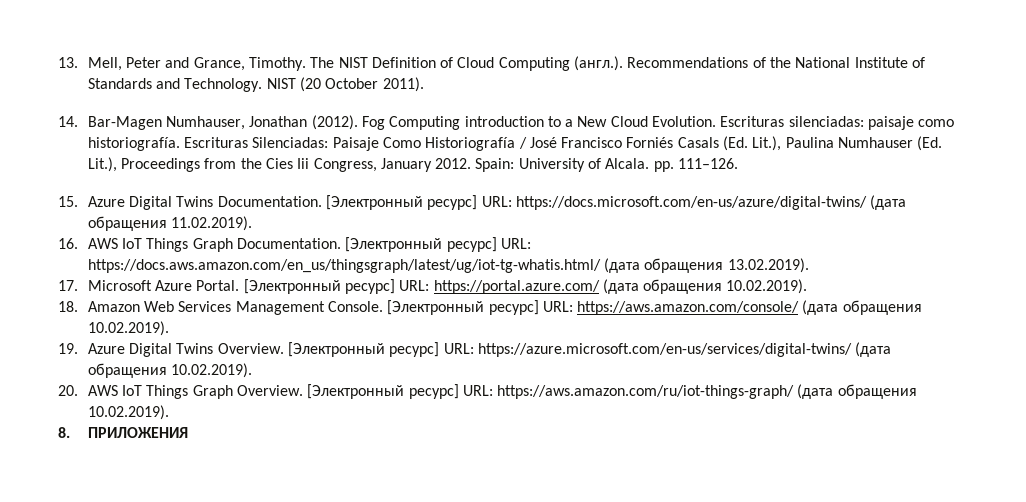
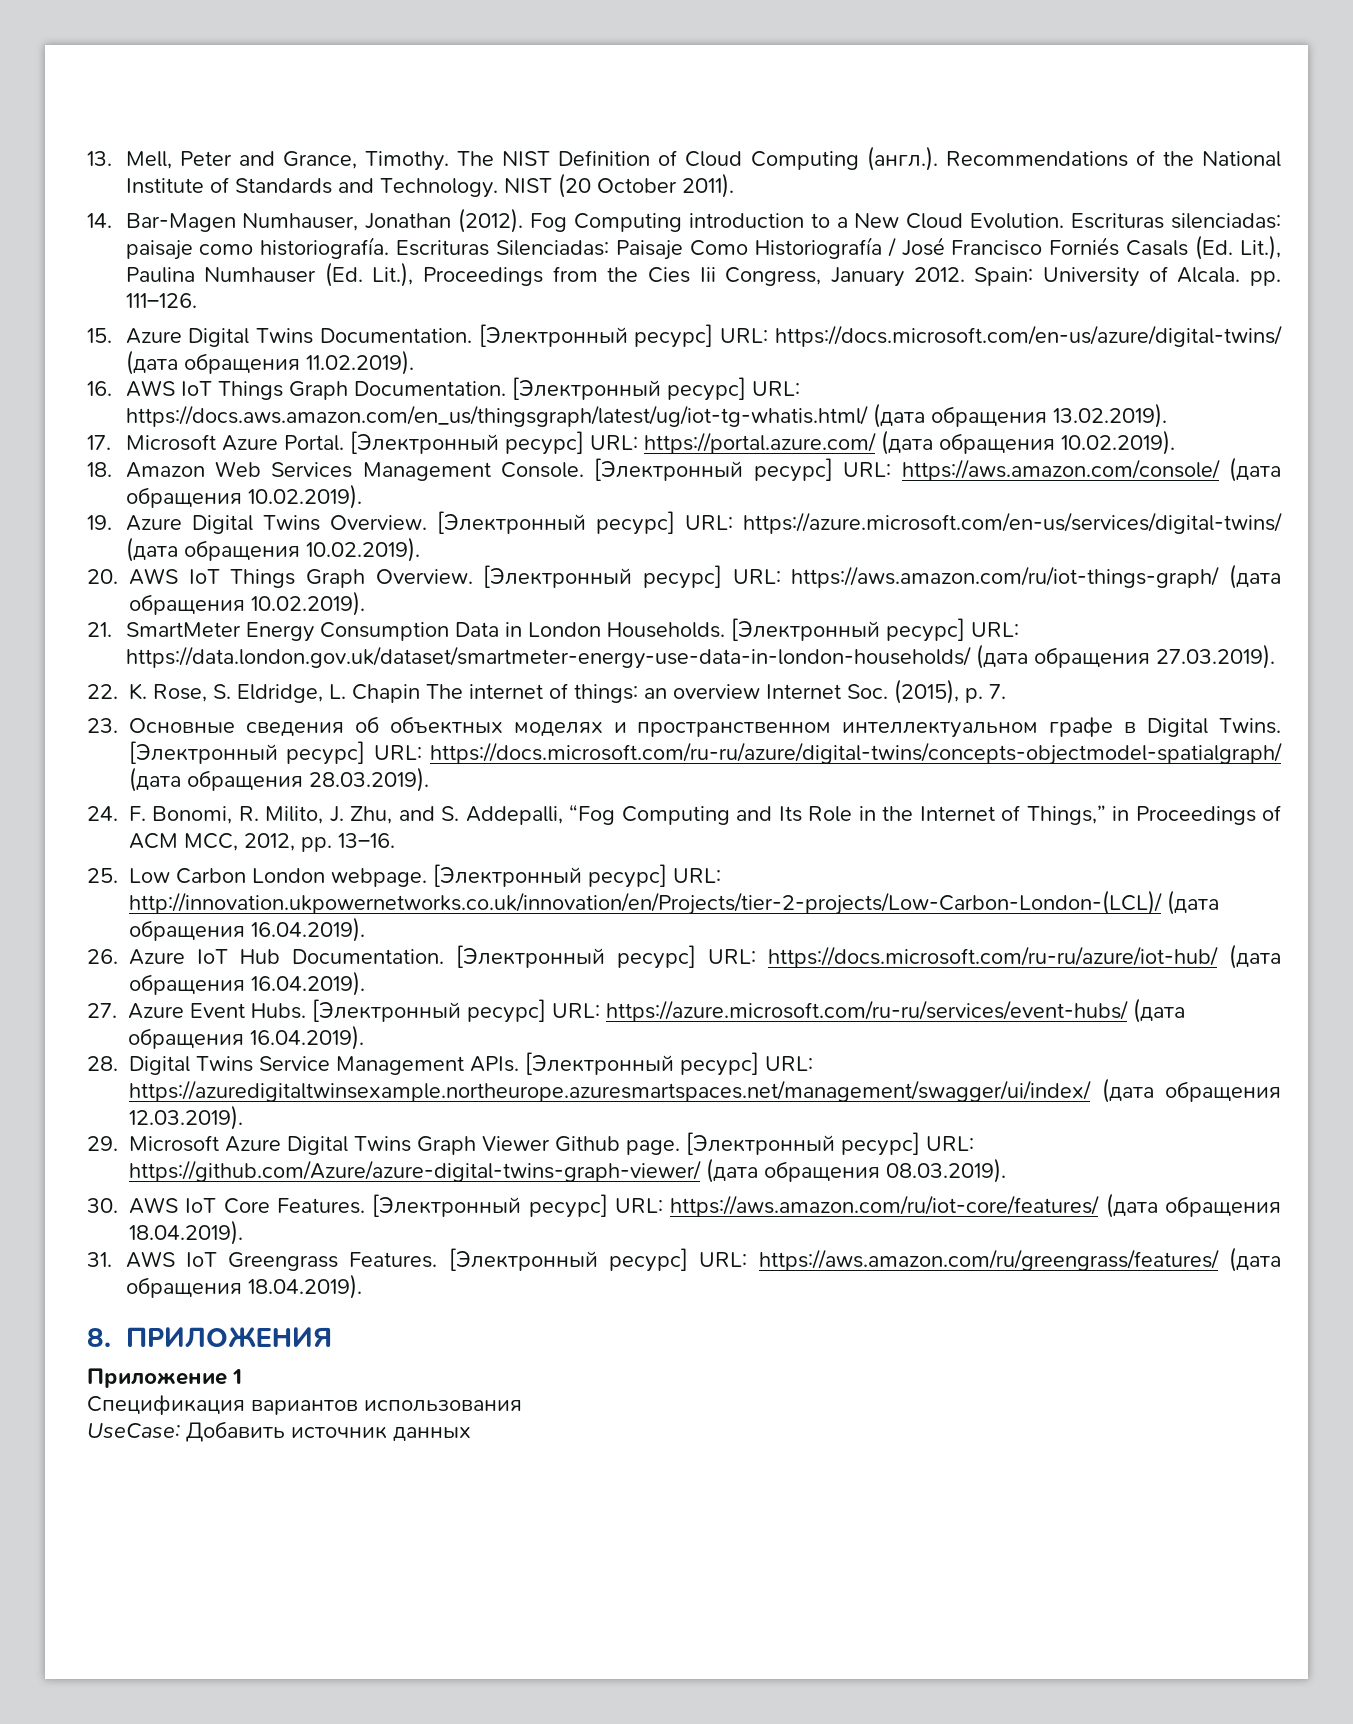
[58,427,188,438] 8. ПРИЛОЖЕНИЯ -> [87,618,1019,642] [125,644,1275,669] [87,679,1006,704] [87,716,1282,738] [129,741,1282,765] [129,767,429,792] [87,804,1281,825] [129,833,395,852] [87,864,721,888] [129,890,1219,915] [129,917,365,942] [87,944,1281,969] [129,971,365,996] [87,998,1185,1023] [128,1025,364,1050] [87,1052,813,1076] [129,1078,1281,1103] [129,1105,243,1130] [87,1132,974,1156] [129,1158,1006,1183] [87,1193,1281,1218] [129,1220,243,1245] [87,1247,1281,1272] [125,1274,362,1299] [87,1326,332,1349] [87,1368,242,1388] [87,1395,522,1415] [87,1421,471,1442] 21. SmartMeter Energy Consumption Data in London Households. [Электронный ресурс] URL: https://data.london.gov.uk/dataset/smartmeter-energy-use-data-in-london-households/ (дата обращения 27.03.2019). // 22. K. Rose, S. Eldridge, L. Chapin The internet of things: an overview Internet Soc. (2015), p. 7. // 23. Основные сведения об объектных моделях и пространственном интеллектуальном графе в Digital Twins. [Электронный ресурс] URL: https://docs.microsoft.com/ru-ru/azure/digital-twins/concepts-objectmodel-spatialgraph/ (дата обращения 28.03.2019). // 24. F. Bonomi, R. Milito, J. Zhu, and S. Addepalli, “Fog Computing and Its Role in the Internet of Things,” in Proceedings of ACM MCC, 2012, pp. 13–16. // 25. Low Carbon London webpage. [Электронный ресурс] URL: http://innovation.ukpowernetworks.co.uk/innovation/en/Projects/tier-2-projects/Low-Carbon-London-(LCL)/ (дата обращения 16.04.2019). // 26. Azure IoT Hub Documentation. [Электронный ресурс] URL: https://docs.microsoft.com/ru-ru/azure/iot-hub/ (дата обращения 16.04.2019). // 27. Azure Event Hubs. [Электронный ресурс] URL: https://azure.microsoft.com/ru-ru/services/event-hubs/ (дата обращения 16.04.2019). // 28. Digital Twins Service Management APIs. [Электронный ресурс] URL: https://azuredigitaltwinsexample.northeurope.azuresmartspaces.net/management/swagger/ui/index/ (дата обращения 12.03.2019). // 29. Microsoft Azure Digital Twins Graph Viewer Github page. [Электронный ресурс] URL: https://github.com/Azure/azure-digital-twins-graph-viewer/ (дата обращения 08.03.2019). // 30. AWS IoT Core Features. [Электронный ресурс] URL: https://aws.amazon.com/ru/iot-core/features/ (дата обращения 18.04.2019). // 31. AWS IoT Greengrass Features. [Электронный ресурс] URL: https://aws.amazon.com/ru/greengrass/features/ (дата обращения 18.04.2019). // 8. ПРИЛОЖЕНИЯ // Приложение 1 // Спецификация вариантов использования // UseCase: Добавить источник данных

